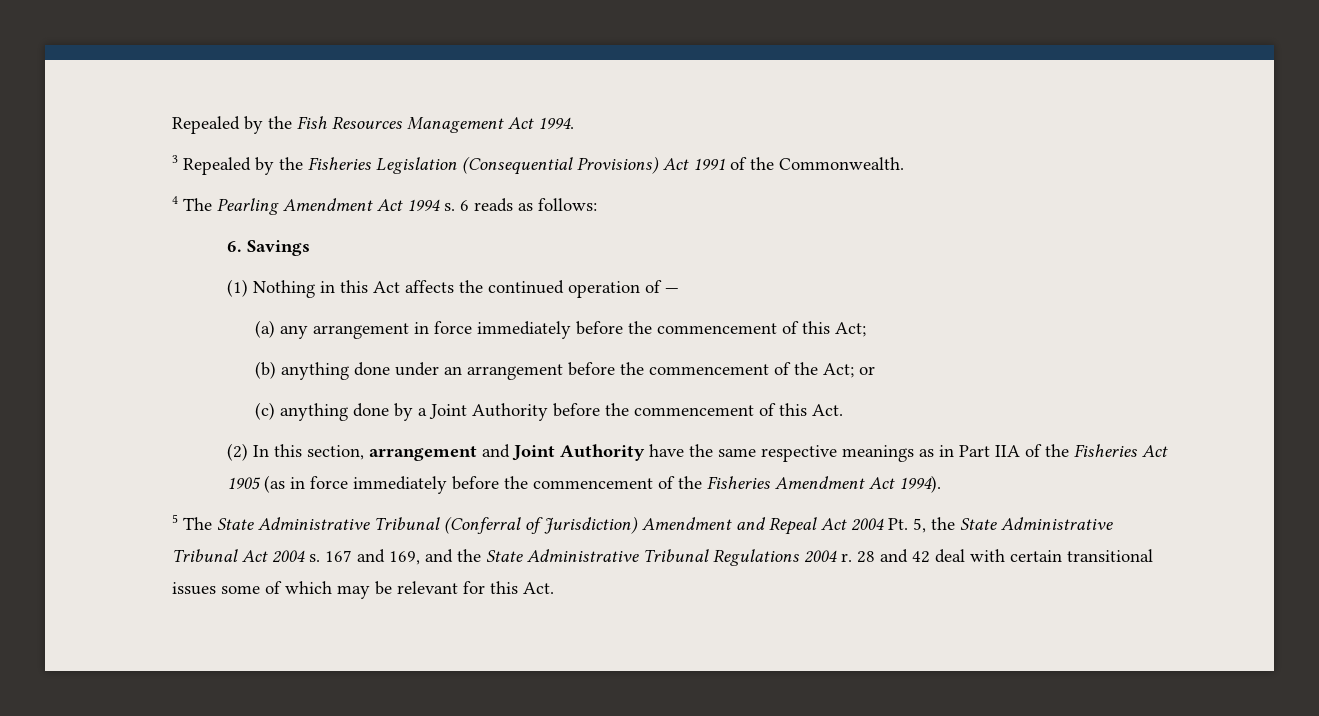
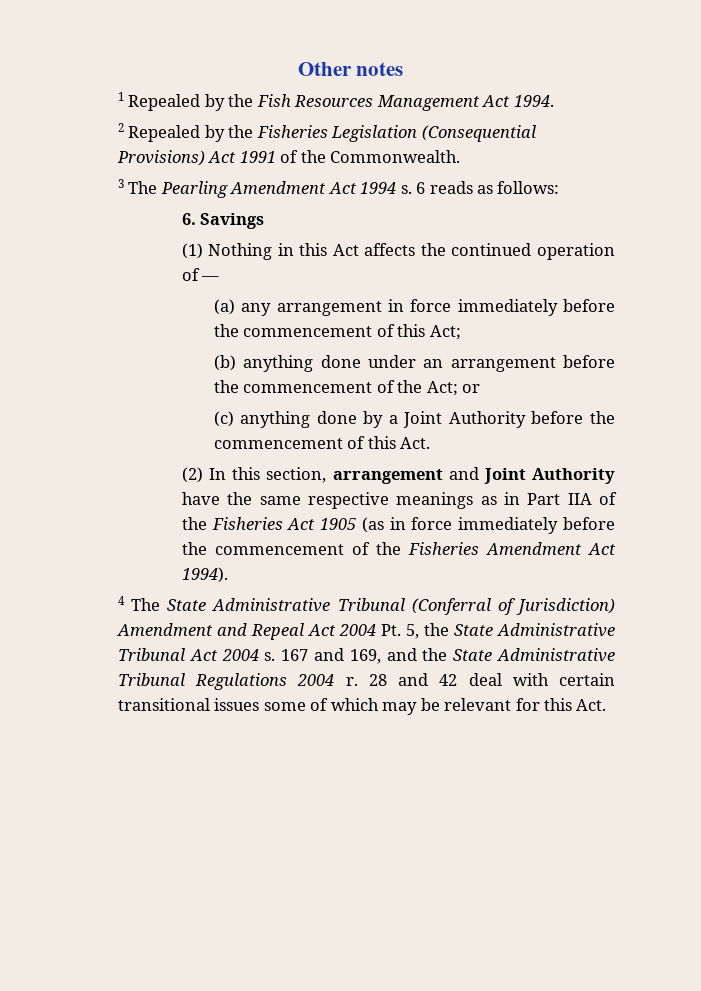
(171, 125) none -> [297,62,404,76] [117,92,124,101] Other notes // 1
[171,155,178,163] 3 -> [117,123,124,132] 2
[171,196,178,204] 4 -> [117,179,124,188] 3
[171,514,178,523] 5 -> [117,596,125,605] 4

